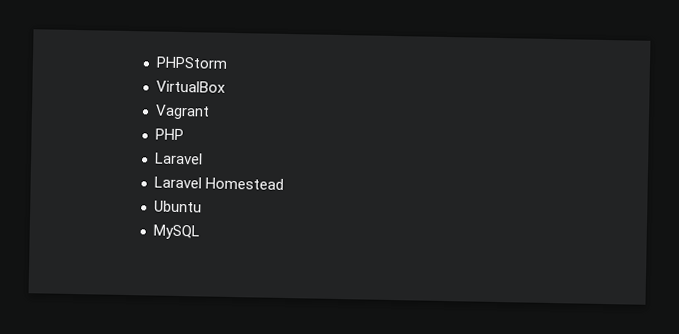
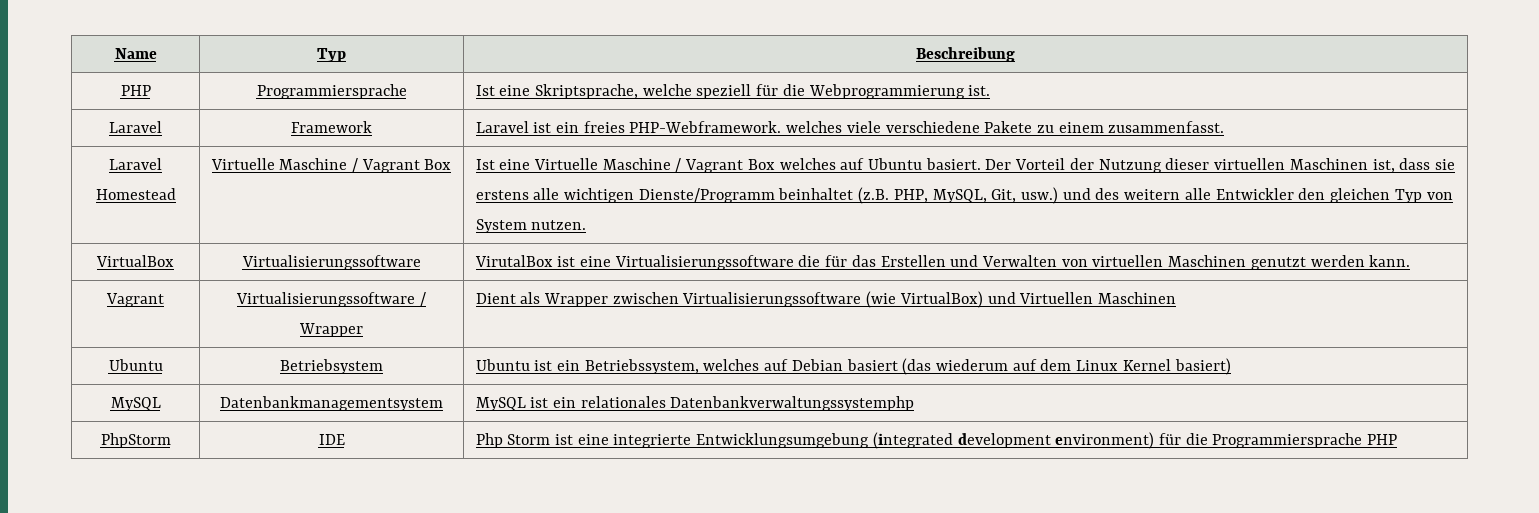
[156,56,229,69] [156,80,227,93] [155,104,211,120] [155,128,185,141] [155,152,204,165] [154,176,285,190] [154,200,203,213] [153,224,201,240] PHPStorm // VirtualBox // Vagrant // PHP // Laravel // Laravel Homestead // Ubuntu // MySQL -> [114,48,157,59] [317,48,346,62] [916,47,1015,62] [120,85,151,96] [256,84,407,99] [475,84,991,99] [109,121,162,133] [291,121,372,133] [475,121,1225,133] [109,158,162,170] [95,188,176,200] [210,158,452,173] [475,158,1456,173] [475,187,1453,204] [475,219,587,233] [96,255,174,267] [241,255,421,270] [474,255,1411,270] [106,293,164,307] [236,292,426,307] [299,323,363,337] [475,291,1177,308] [108,359,163,371] [280,359,383,374] [475,358,1231,375] [110,397,161,411] [220,396,443,411] [475,396,915,411] [100,433,171,448] [318,434,345,445] [475,432,1398,449] Name | Typ | Beschreibung // PHP | Programmiersprache | Ist eine Skriptsprache, welche speziell für die Webprogrammierung ist. // Laravel | Framework | Laravel ist ein freies PHP-Webframework. welches viele verschiedene Pakete zu einem zusammenfasst. // Laravel Homestead | Virtuelle Maschine / Vagrant Box | Ist eine Virtuelle Maschine / Vagrant Box welches auf Ubuntu basiert. Der Vorteil der Nutzung dieser virtuellen Maschinen ist, dass sie erstens alle wichtigen Dienste/Programm beinhaltet (z.B. PHP, MySQL, Git, usw.) und des weitern alle Entwickler den gleichen Typ von System nutzen. // VirtualBox | Virtualisierungssoftware | VirutalBox ist eine Virtualisierungssoftware die für das Erstellen und Verwalten von virtuellen Maschinen genutzt werden kann. // Vagrant | Virtualisierungssoftware / Wrapper | Dient als Wrapper zwischen Virtualisierungssoftware (wie VirtualBox) und Virtuellen Maschinen // Ubuntu | Betriebsystem | Ubuntu ist ein Betriebssystem, welches auf Debian basiert (das wiederum auf dem Linux Kernel basiert) // MySQL | Datenbankmanagementsystem | MySQL ist ein relationales Datenbankverwaltungssystemphp // PhpStorm | IDE | Php Storm ist eine integrierte Entwicklungsumgebung (integrated development environment) für die Programmiersprache PHP

